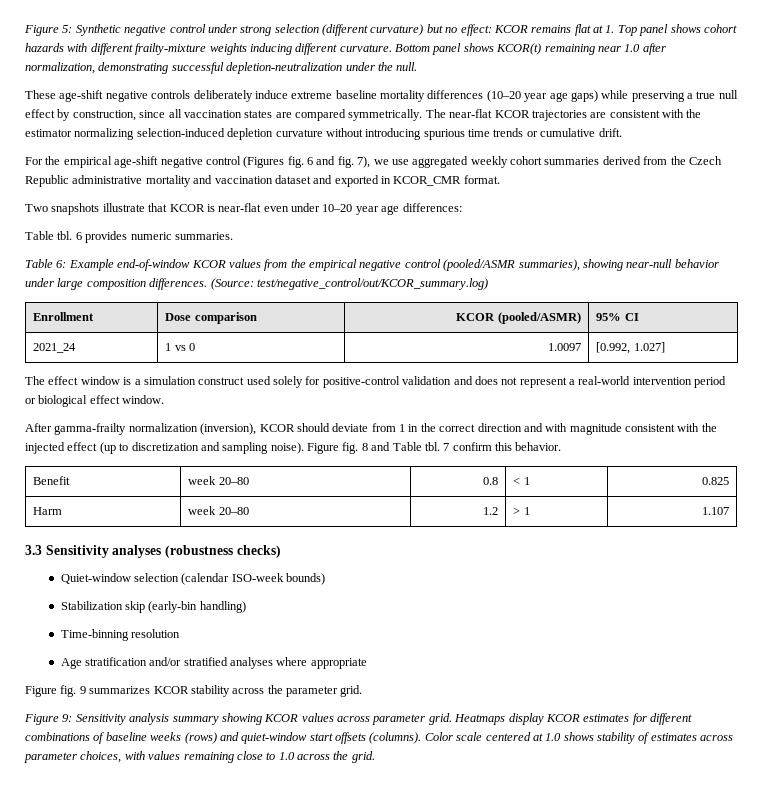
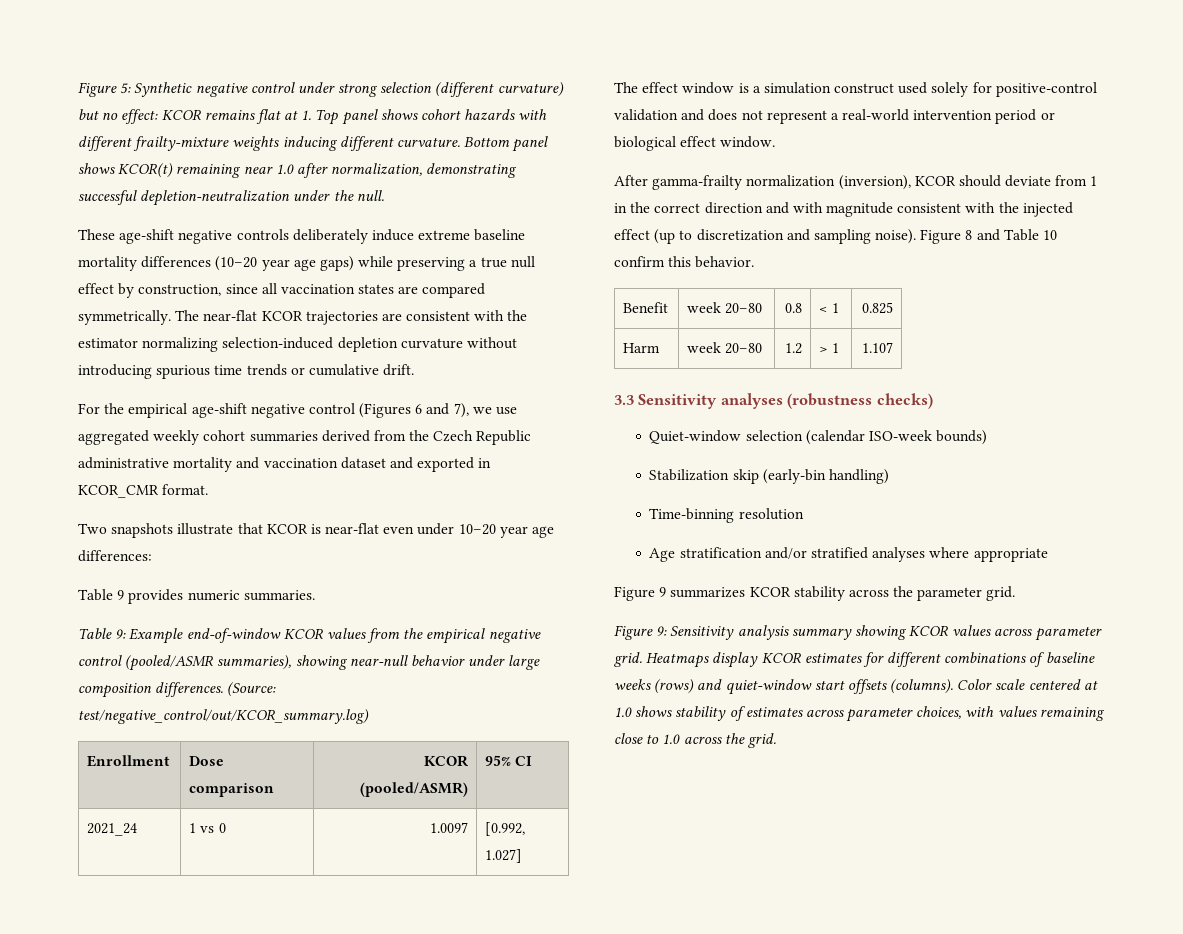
[287,156,304,168] fig. -> (412, 410) none
[337,156,354,168] fig. -> (450, 409) none
[57,231,82,240] tbl. 6 -> [117,590,125,600] 9
[56,260,67,268] 6: -> [115,629,127,639] 9:
[342,442,359,454] fig. -> (962, 236) none
[424,442,450,451] tbl. 7 -> [1043,230,1058,240] 10
[60,685,77,697] fig. -> (655, 593) none

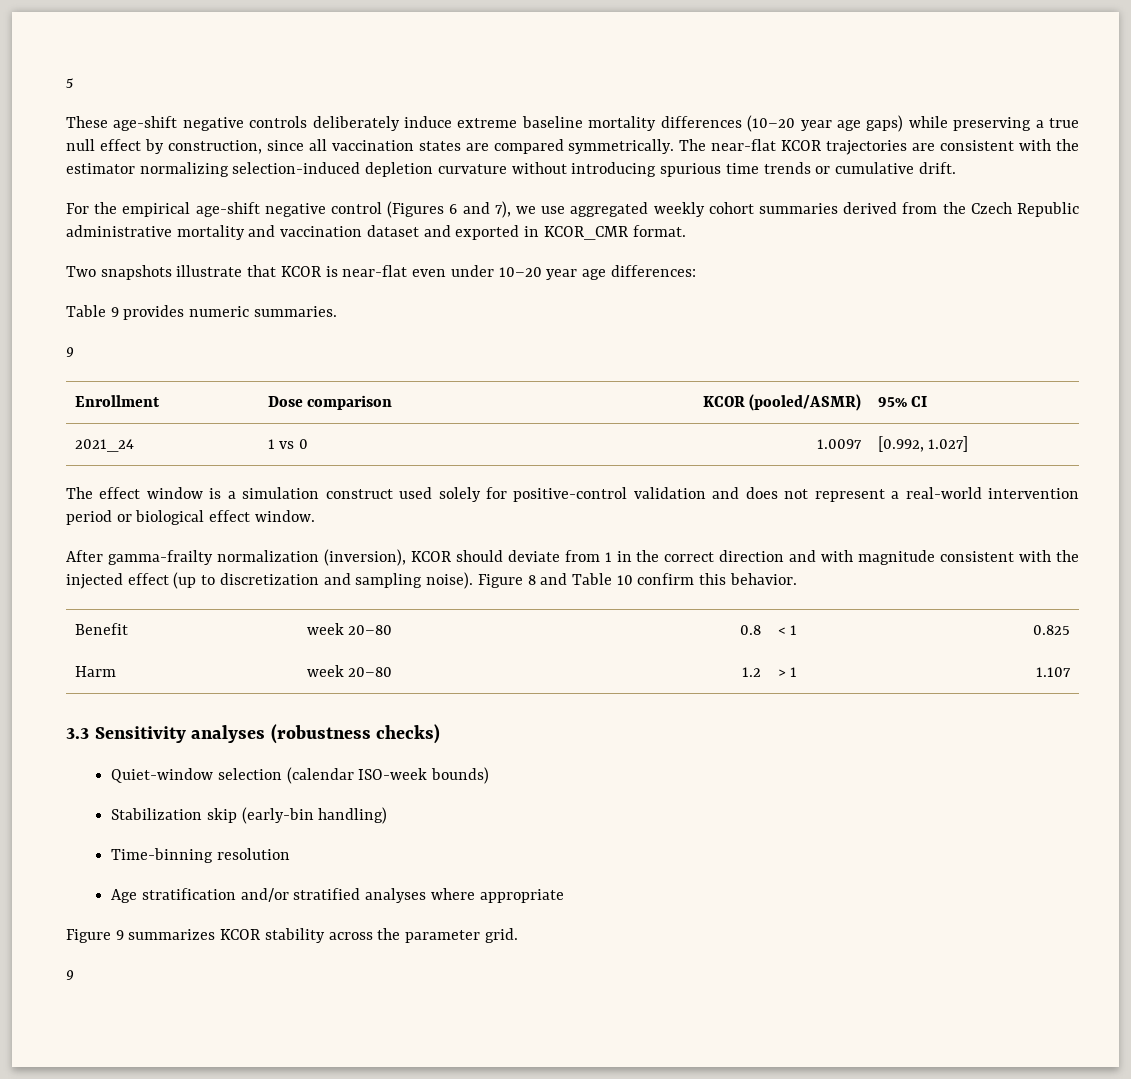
[78,82,564,97] [78,109,548,125] [78,136,549,152] [78,163,517,178] [78,190,384,206] Figure 5: Synthetic negative control under strong selection (different curvature) but no effect: KCOR remains flat at 1. Top panel shows cohort hazards with different frailty-mixture weights inducing different curvature. Bottom panel shows KCOR(t) remaining near 1.0 after normalization, demonstrating successful depletion-neutralization under the null. -> [66,78,73,88] 5
[78,628,541,644] [78,655,541,671] [78,682,277,698] [78,709,369,724] Table 9: Example end-of-window KCOR values from the empirical negative control (pooled/ASMR summaries), showing near-null behavior under large composition differences. (Source: test/negative_control/out/KCOR_summary.log) -> [66,347,74,357] 9
[614,625,1102,641] [614,652,1095,668] [614,679,1098,695] [614,706,1104,722] [614,733,776,748] Figure 9: Sensitivity analysis summary showing KCOR values across parameter grid. Heatmaps display KCOR estimates for different combinations of baseline weeks (rows) and quiet-window start offsets (columns). Color scale centered at 1.0 shows stability of estimates across parameter choices, with values remaining close to 1.0 across the grid. -> [66,970,74,980] 9

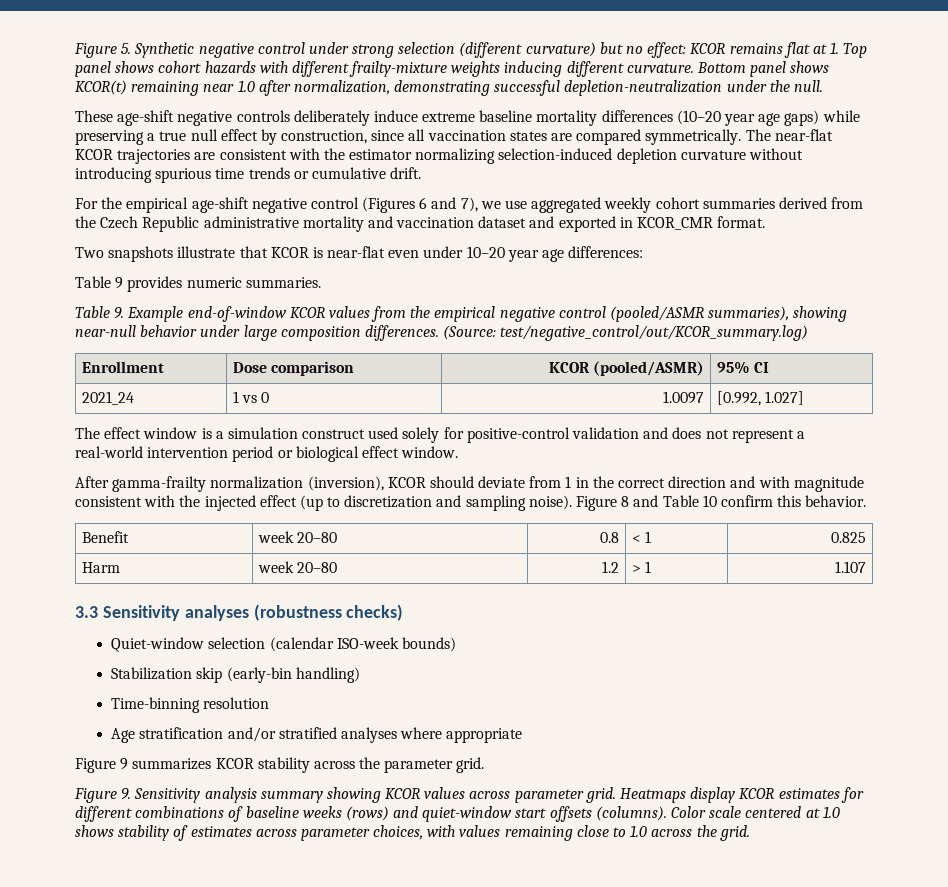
[66,78,73,88] 5 -> [74,42,868,58] [75,61,830,77] [75,80,824,96] Figure 5. Synthetic negative control under strong selection (different curvature) but no effect: KCOR remains flat at 1. Top panel shows cohort hazards with different frailty-mixture weights inducing different curvature. Bottom panel shows KCOR(t) remaining near 1.0 after normalization, demonstrating successful depletion-neutralization under the null.
[66,347,74,357] 9 -> [75,306,848,322] [75,325,809,341] Table 9. Example end-of-window KCOR values from the empirical negative control (pooled/ASMR summaries), showing near-null behavior under large composition differences. (Source: test/negative_control/out/KCOR_summary.log)
[66,970,74,980] 9 -> [74,787,864,803] [75,806,840,822] [75,825,750,841] Figure 9. Sensitivity analysis summary showing KCOR values across parameter grid. Heatmaps display KCOR estimates for different combinations of baseline weeks (rows) and quiet-window start offsets (columns). Color scale centered at 1.0 shows stability of estimates across parameter choices, with values remaining close to 1.0 across the grid.

